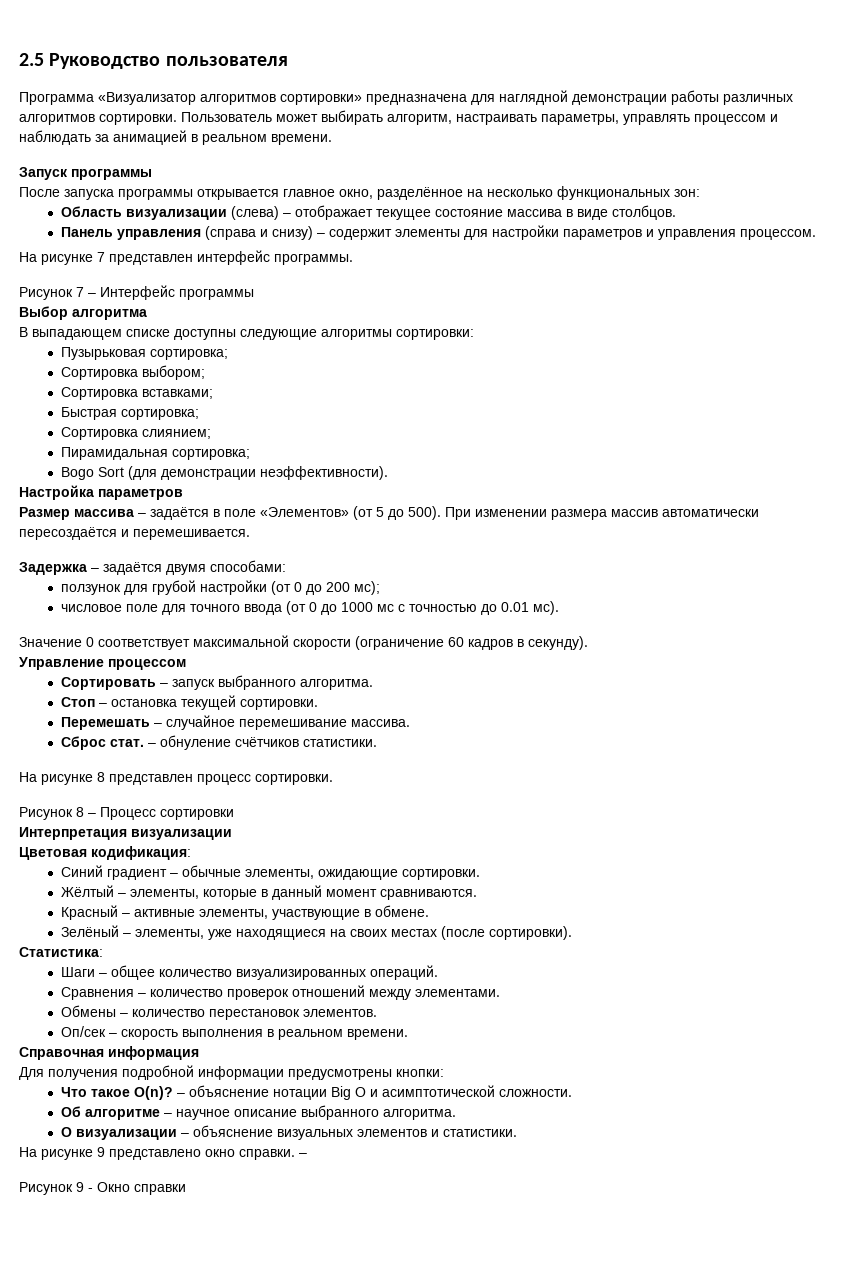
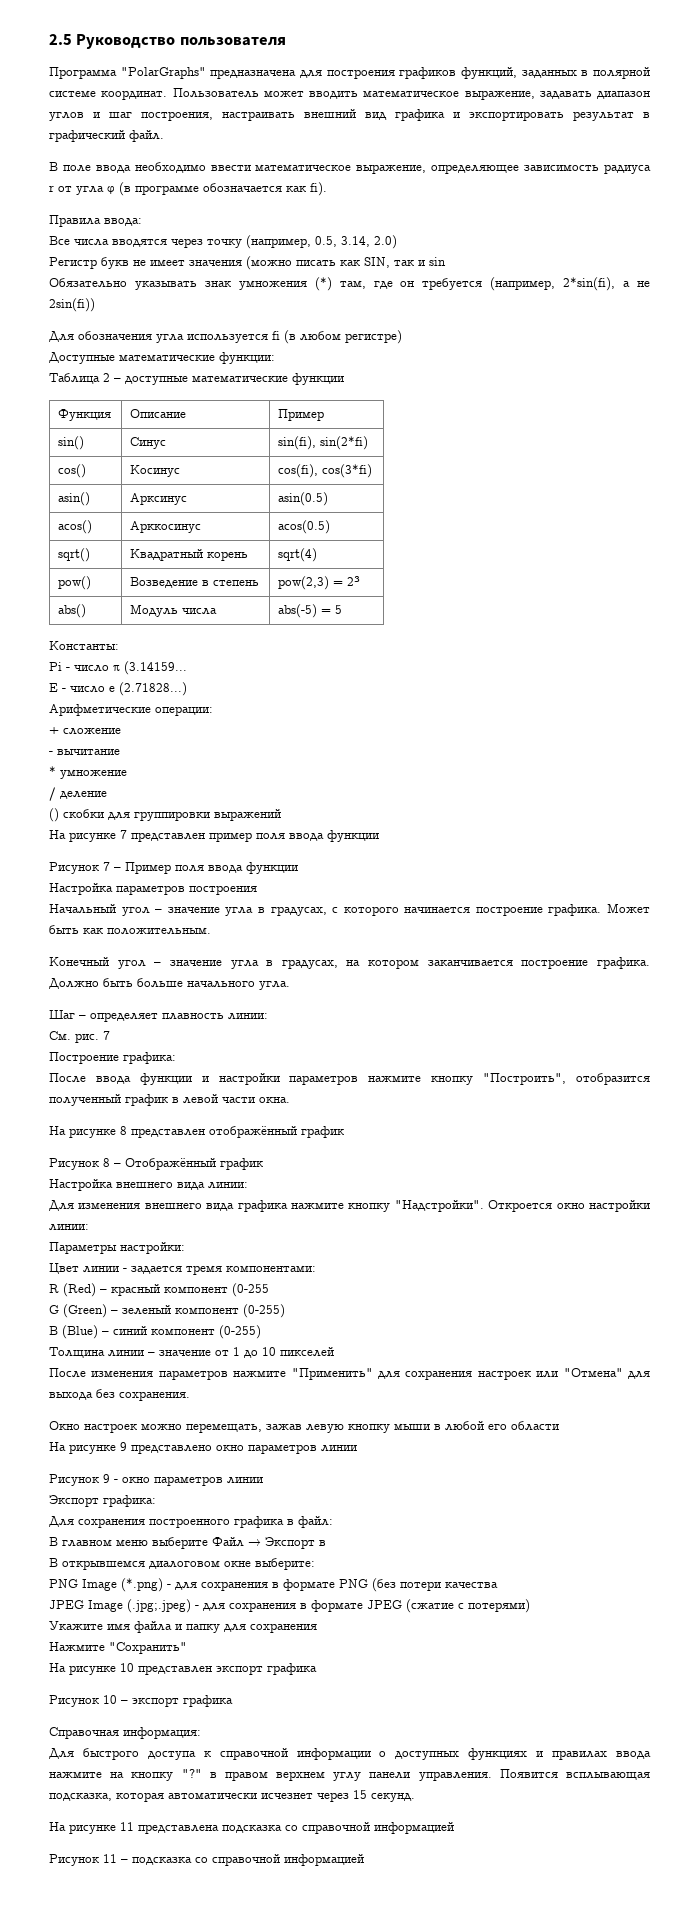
[98,90,793,105] [19,110,778,125] [19,130,332,145] [19,167,152,180] [19,186,700,200] [60,205,676,220] [60,225,816,240] «Визуализатор алгоритмов сортировки» предназначена для наглядной демонстрации работы различных алгоритмов сортировки. Пользователь может выбирать алгоритм, настраивать параметры, управлять процессом и наблюдать за анимацией в реальном времени. // Запуск программы // После запуска программы открывается главное окно, разделённое на несколько функциональных зон: // Область визуализации (слева) – отображает текущее состояние массива в виде столбцов. // Панель управления (справа и снизу) – содержит элементы для настройки параметров и управления процессом. -> [120,67,650,79] [49,88,650,100] [49,109,650,121] [49,130,164,142] [49,162,652,174] [49,182,327,196] [49,215,142,227] [49,235,397,249] [49,256,446,270] [49,277,650,291] [49,298,95,312] [49,330,402,344] [49,352,275,364] [49,373,344,385] [58,409,112,421] [130,409,187,418] [278,409,325,421] [58,436,85,450] [130,437,167,449] [278,436,369,450] [58,464,87,478] [130,465,181,477] [278,464,373,478] [58,492,91,506] [130,493,188,505] [278,492,329,506] [58,520,93,534] [130,521,202,533] [278,520,331,534] [58,548,91,562] [130,549,249,561] [278,548,318,562] [58,576,92,590] [130,577,260,588] [278,576,361,590] [58,604,87,618] [130,604,218,617] [278,604,343,618] [49,641,119,650] [49,661,187,675] [49,682,187,696] [49,704,213,716] [49,727,121,735] [49,749,120,755] [49,766,127,779] [49,787,107,801] [49,808,281,822] "PolarGraphs" предназначена для построения графиков функций, заданных в полярной системе координат. Пользователь может вводить математическое выражение, задавать диапазон углов и шаг построения, настраивать внешний вид графика и экспортировать результат в графический файл. // В поле ввода необходимо ввести математическое выражение, определяющее зависимость радиуса r от угла φ (в программе обозначается как fi). // Правила ввода: // Все числа вводятся через точку (например, 0.5, 3.14, 2.0) // Регистр букв не имеет значения (можно писать как SIN, так и sin // Обязательно указывать знак умножения (*) там, где он требуется (например, 2*sin(fi), а не 2sin(fi)) // Для обозначения угла используется fi (в любом регистре) // Доступные математические функции: // Таблица 2 – доступные математические функции // Функция | Описание | Пример // sin() | Синус | sin(fi), sin(2*fi) // cos() | Косинус | cos(fi), cos(3*fi) // asin() | Арксинус | asin(0.5) // acos() | Арккосинус | acos(0.5) // sqrt() | Квадратный корень | sqrt(4) // pow() | Возведение в степень | pow(2,3) = 2³ // abs() | Модуль числа | abs(-5) = 5 // Константы: // Pi - число π (3.14159... // E - число e (2.71828...) // Арифметические операции: // + сложение // - вычитание // * умножение // / деление // () скобки для группировки выражений
[197,250,353,265] интерфейс программы. -> [209,830,379,842] пример поля ввода функции
[100,285,254,300] [19,306,147,320] [19,327,474,340] [60,347,228,360] [60,365,205,380] [60,387,213,400] [60,407,199,420] [60,427,211,440] [60,447,250,460] [60,466,388,480] [19,485,183,500] [19,506,759,520] [19,527,250,540] [19,560,286,575] [60,580,380,595] [60,601,559,615] [19,635,588,650] [19,657,186,670] [60,675,373,690] [60,695,318,710] [60,715,410,730] [60,735,377,750] Интерфейс программы // Выбор алгоритма // В выпадающем списке доступны следующие алгоритмы сортировки: // Пузырьковая сортировка; // Сортировка выбором; // Сортировка вставками; // Быстрая сортировка; // Сортировка слиянием; // Пирамидальная сортировка; // Bogo Sort (для демонстрации неэффективности). // Настройка параметров // Размер массива – задаётся в поле «Элементов» (от 5 до 500). При изменении размера массив автоматически пересоздаётся и перемешивается. // Задержка – задаётся двумя способами: // ползунок для грубой настройки (от 0 до 200 мс); // числовое поле для точного ввода (от 0 до 1000 мс с точностью до 0.01 мс). // Значение 0 соответствует максимальной скорости (ограничение 60 кадров в секунду). // Управление процессом // Сортировать – запуск выбранного алгоритма. // Стоп – остановка текущей сортировки. // Перемешать – случайное перемешивание массива. // Сброс стат. – обнуление счётчиков статистики. -> [125,862,298,874] [49,883,257,895] [49,903,650,916] [49,925,211,935] [49,957,650,969] [49,978,290,990] [49,1010,268,1022] [49,1031,110,1043] [49,1052,176,1064] [49,1073,651,1085] [49,1094,290,1106] Пример поля ввода функции // Настройка параметров построения // Начальный угол – значение угла в градусах, с которого начинается построение графика. Может быть как положительным. // Конечный угол – значение угла в градусах, на котором заканчивается построение графика. Должно быть больше начального угла. // Шаг – определяет плавность линии: // См. рис. 7 // Построение графика: // После ввода функции и настройки параметров нажмите кнопку "Построить", отобразится полученный график в левой части окна.
[197,774,333,785] процесс сортировки. -> [209,1126,344,1138] отображённый график
[100,807,234,820] [19,827,232,840] [19,846,191,860] [60,865,480,880] [60,885,477,900] [60,905,429,920] [60,925,572,940] [19,947,103,957] [60,965,438,980] [60,985,500,1000] [60,1005,377,1020] [60,1026,408,1040] [19,1046,199,1060] [19,1065,444,1080] [60,1085,572,1100] [60,1105,456,1120] [60,1125,517,1140] Процесс сортировки // Интерпретация визуализации // Цветовая кодификация: // Синий градиент – обычные элементы, ожидающие сортировки. // Жёлтый – элементы, которые в данный момент сравниваются. // Красный – активные элементы, участвующие в обмене. // Зелёный – элементы, уже находящиеся на своих местах (после сортировки). // Статистика: // Шаги – общее количество визуализированных операций. // Сравнения – количество проверок отношений между элементами. // Обмены – количество перестановок элементов. // Оп/сек – скорость выполнения в реальном времени. // Справочная информация // Для получения подробной информации предусмотрены кнопки: // Что такое O(n)? – объяснение нотации Big O и асимптотической сложности. // Об алгоритме – научное описание выбранного алгоритма. // О визуализации – объяснение визуальных элементов и статистики. -> [125,1158,263,1170] [49,1179,248,1191] [49,1200,650,1212] [49,1224,89,1231] [49,1242,185,1254] [49,1263,316,1275] [49,1283,269,1297] [49,1304,285,1318] [49,1325,261,1339] [49,1347,334,1358] [49,1368,650,1380] [49,1389,190,1401] [49,1421,559,1433] Отображённый график // Настройка внешнего вида линии: // Для изменения внешнего вида графика нажмите кнопку "Надстройки". Откроется окно настройки линии: // Параметры настройки: // Цвет линии - задается тремя компонентами: // R (Red) – красный компонент (0-255 // G (Green) – зеленый компонент (0-255) // B (Blue) – синий компонент (0-255) // Толщина линии – значение от 1 до 10 пикселей // После изменения параметров нажмите "Применить" для сохранения настроек или "Отмена" для выхода без сохранения. // Окно настроек можно перемещать, зажав левую кнопку мыши в любой его области
[239,1149,307,1160] справки. – -> [248,1444,357,1454] параметров линии
[97,1182,186,1195] Окно справки -> [122,1476,263,1486] [49,1495,156,1507] [49,1516,333,1528] [49,1537,326,1549] [49,1558,315,1570] [49,1578,498,1592] [49,1599,530,1613] [49,1621,317,1633] [49,1642,187,1654] [49,1663,317,1675] [49,1695,233,1707] [49,1727,201,1739] [49,1748,652,1760] [49,1769,650,1781] [49,1790,415,1802] [49,1822,454,1834] [49,1854,364,1866] окно параметров линии // Экспорт графика: // Для сохранения построенного графика в файл: // В главном меню выберите Файл → Экспорт в // В открывшемся диалоговом окне выберите: // PNG Image (*.png) - для сохранения в формате PNG (без потери качества // JPEG Image (.jpg;.jpeg) - для сохранения в формате JPEG (сжатие с потерями) // Укажите имя файла и папку для сохранения // Нажмите "Сохранить" // На рисунке 10 представлен экспорт графика // Рисунок 10 – экспорт графика // Справочная информация: // Для быстрого доступа к справочной информации о доступных функциях и правилах ввода нажмите на кнопку "?" в правом верхнем углу панели управления. Появится всплывающая подсказка, которая автоматически исчезнет через 15 секунд. // На рисунке 11 представлена подсказка со справочной информацией // Рисунок 11 – подсказка со справочной информацией

